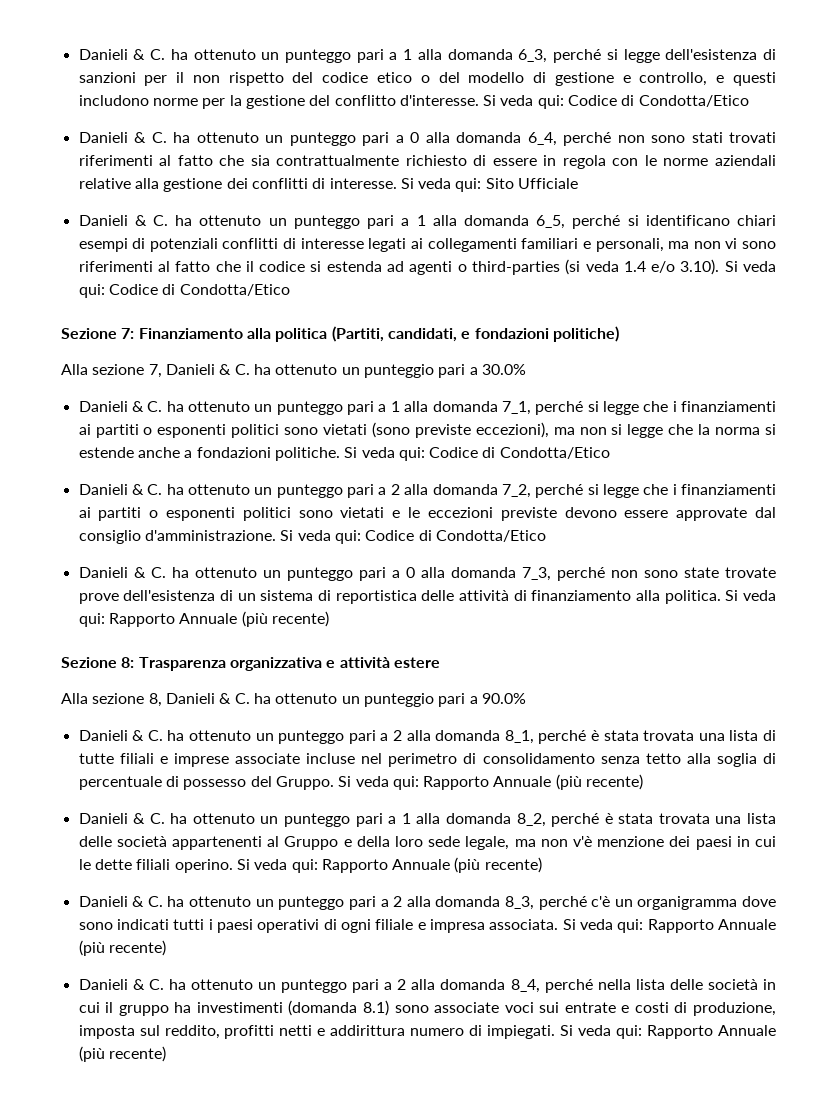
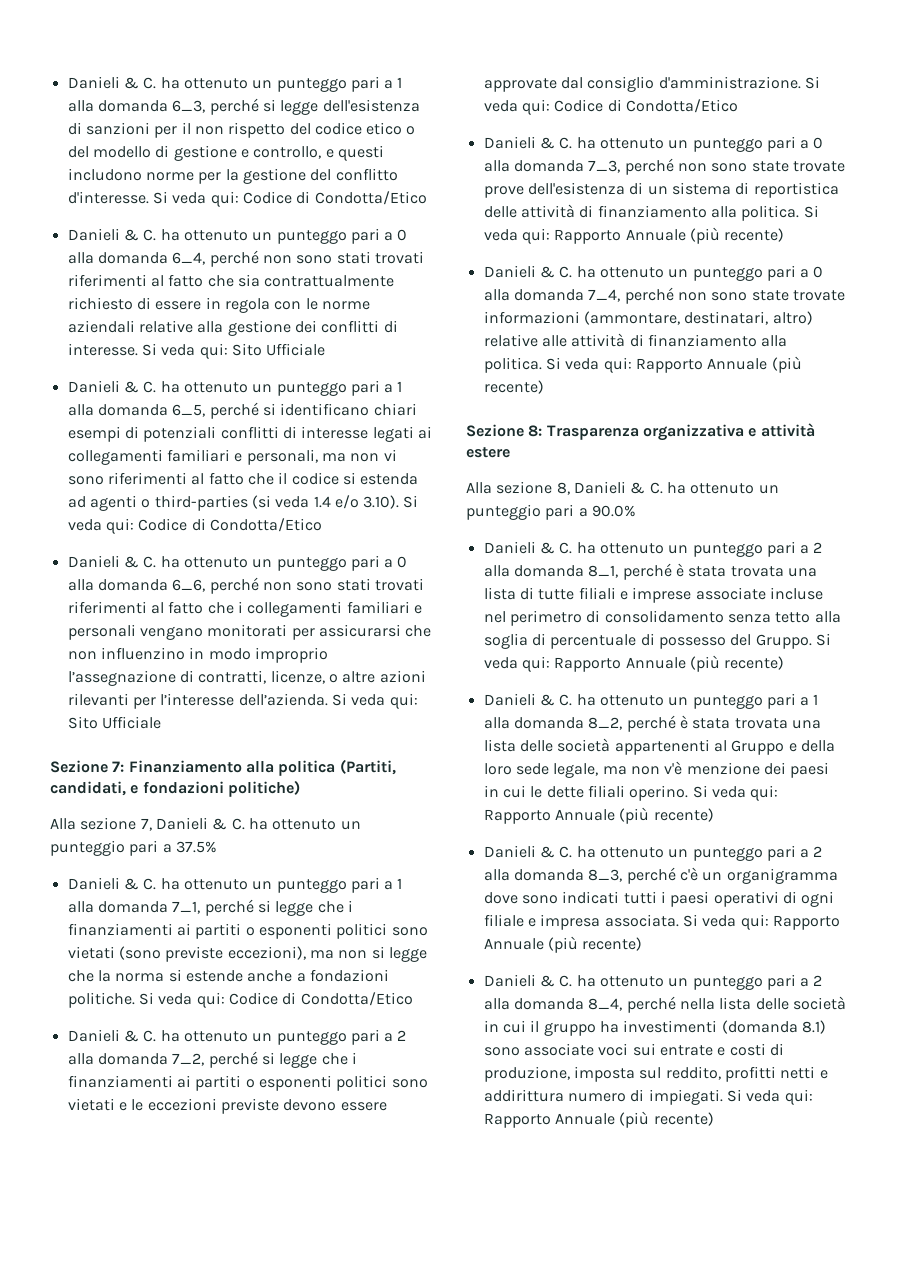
(290, 290) none -> [67,555,408,571] [67,577,424,594] [67,601,422,617] [67,624,432,640] [67,647,328,663] [67,670,426,686] [67,693,418,709] [67,716,161,729] // Danieli & C. ha ottenuto un punteggo pari a 0 alla domanda 6_6, perché non sono stati trovati riferimenti al fatto che i collegamenti familiari e personali vengano monitorati per assicurarsi che non influenzino in modo improprio l’assegnazione di contratti, licenze, o altre azioni rilevanti per l’interesse dell’azienda. Si veda qui: Sito Ufficiale
[481,364,526,375] 30.0% -> [175,841,217,853] 37.5%
(329, 619) none -> [483,265,824,281] [483,287,845,304] [483,311,813,325] [483,333,788,347] [483,356,802,373] [483,380,544,394] // Danieli & C. ha ottenuto un punteggo pari a 0 alla domanda 7_4, perché non sono state trovate informazioni (ammontare, destinatari, altro) relative alle attività di finanziamento alla politica. Si veda qui: Rapporto Annuale (più recente)

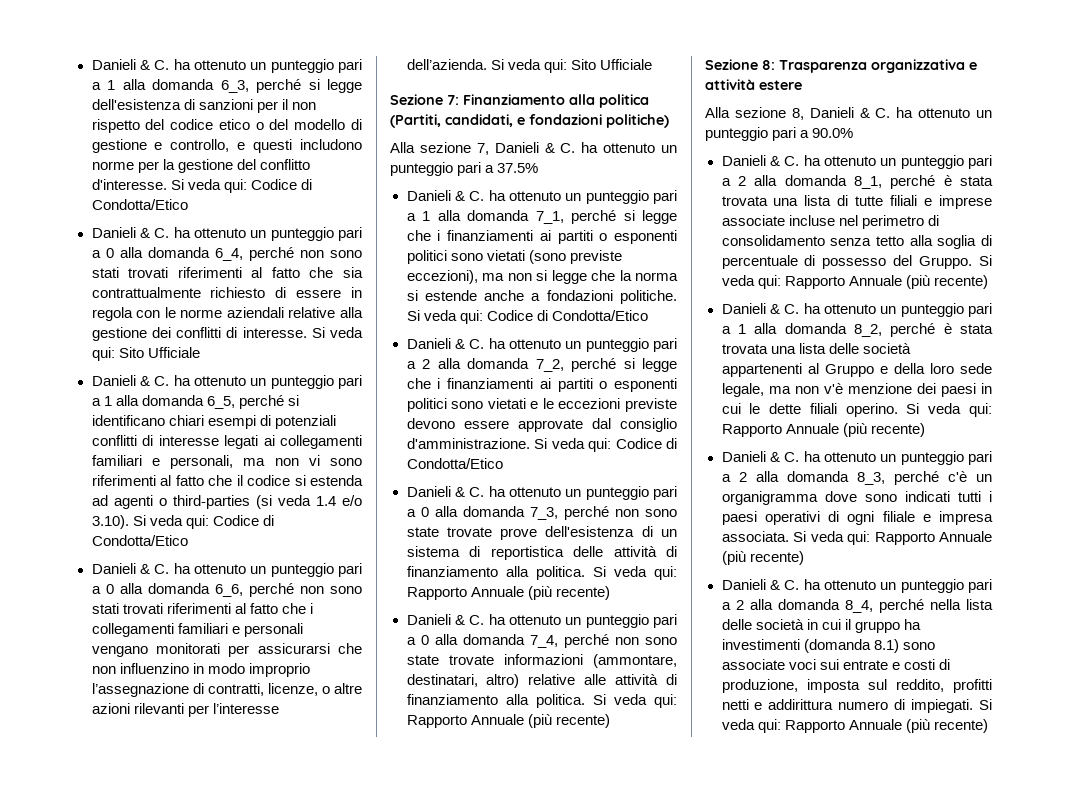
[67,76,347,92] Danieli & C. ha ottenuto un punteggo -> [91,59,334,73] Danieli & C. ha ottenuto un punteggio
[276,230,347,244] punteggo -> [270,227,334,241] punteggio
[276,382,347,396] punteggo -> [270,375,334,389] punteggio
[276,557,347,571] punteggo -> [270,563,334,577] punteggio
[276,879,347,893] punteggo -> [585,190,649,204] punteggio
[276,1031,347,1045] punteggo -> [585,338,649,352] punteggio
[692,138,763,152] punteggo -> [585,486,649,500] punteggio
[692,267,763,281] punteggo -> [585,614,649,628] punteggio
[692,543,763,557] punteggo -> [900,155,964,169] punteggio
[692,695,763,709] punteggo -> [900,303,964,317] punteggio
[692,847,763,861] punteggo -> [900,451,964,465] punteggio
[692,976,763,990] punteggo -> [900,579,964,593] punteggio

